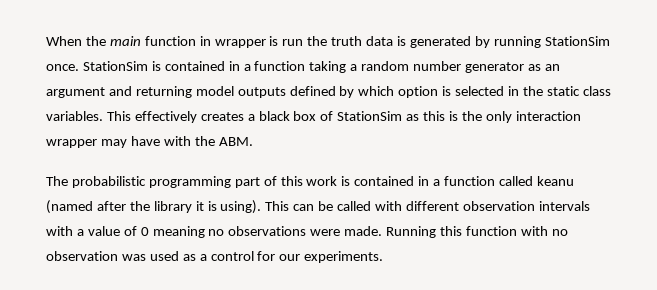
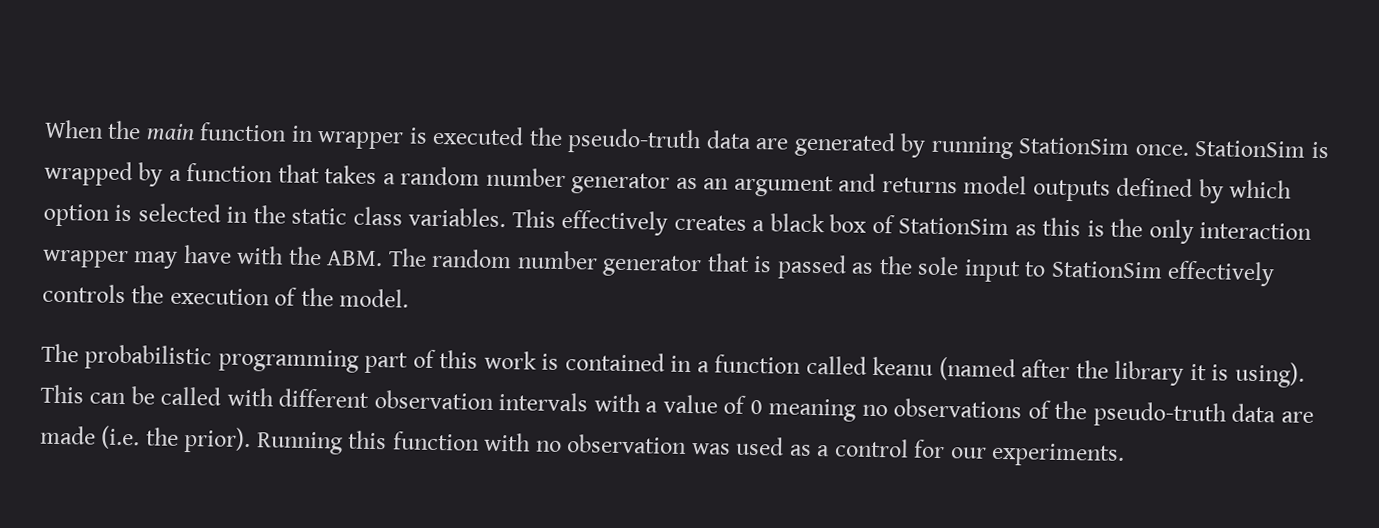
[282,36,407,46] run the truth data is -> [432,125,790,155] executed the pseudo-truth data are
[164,61,347,73] contained in a function taking -> [44,160,378,187] wrapped by a function that takes
[135,86,192,98] returning -> [881,177,958,194] returns
(253, 141) none -> [387,248,1276,287] [42,283,410,308] The random number generator that is passed as the sole input to StationSim effectively controls the execution of the model.
[310,226,383,236] were made. -> [1027,400,1314,428] [40,425,252,454] of the pseudo-truth data are made (i.e. the prior).

